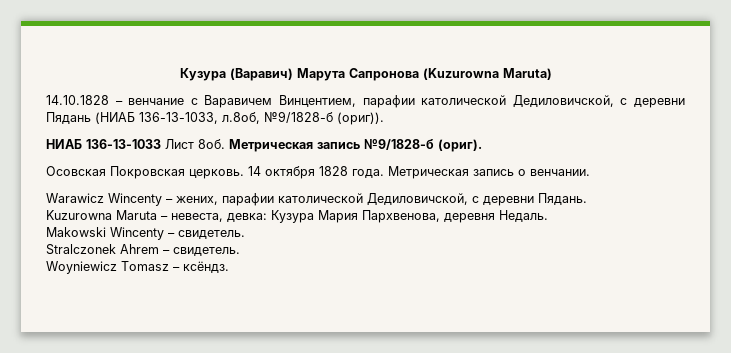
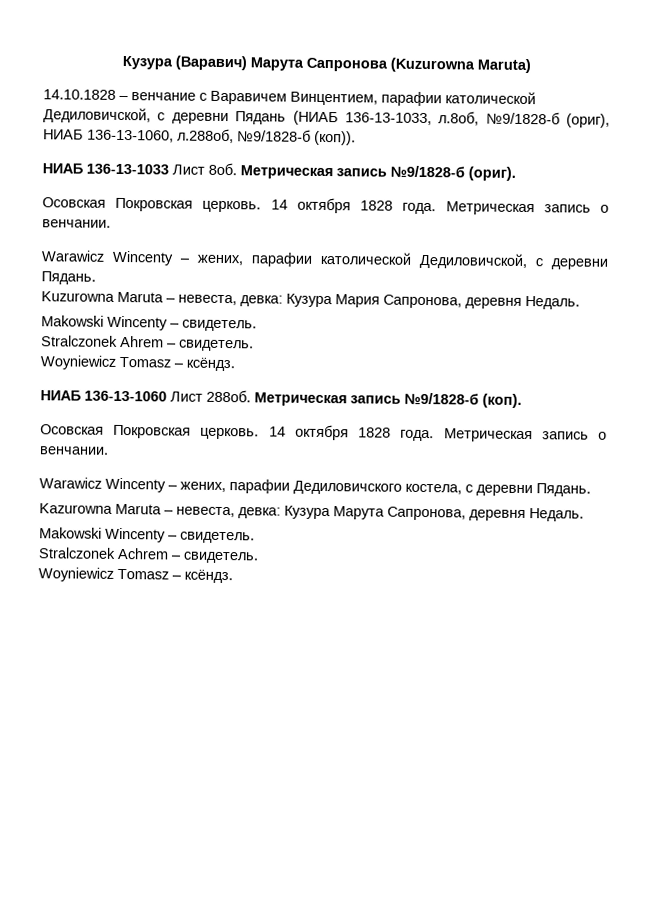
[337,112,384,125] (ориг)). -> [566,113,610,128] [43,128,356,146] (ориг), НИАБ 136-13-1060, л.288об, №9/1828-б (коп)).
[362,210,440,223] Пархвенова, -> [383,294,462,309] Сапронова,
(229, 267) none -> [40,389,522,408] [40,424,607,443] [39,446,109,455] [39,477,591,497] [39,503,584,522] [39,527,255,544] [38,547,259,564] [38,567,233,584] // НИАБ 136-13-1060 Лист 288об. Метрическая запись №9/1828-б (коп). // Осовская Покровская церковь. 14 октября 1828 года. Метрическая запись о венчании. // Warawicz Wincenty – жених, парафии Дедиловичского костела, с деревни Пядань. // Kazurowna Maruta – невеста, девка: Кузура Марута Сапронова, деревня Недаль. // Makowski Wincenty – свидетель. // Stralczonek Achrem – свидетель. // Woyniewicz Tomasz – ксёндз.

